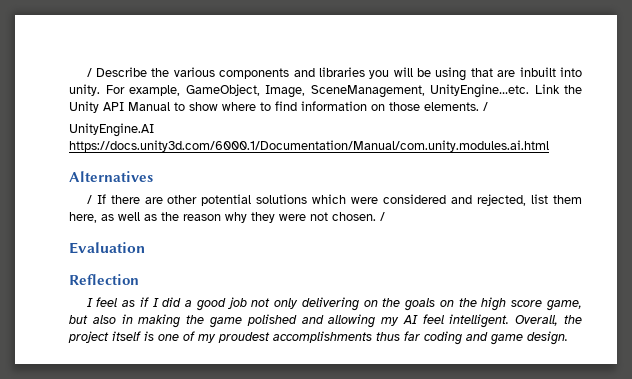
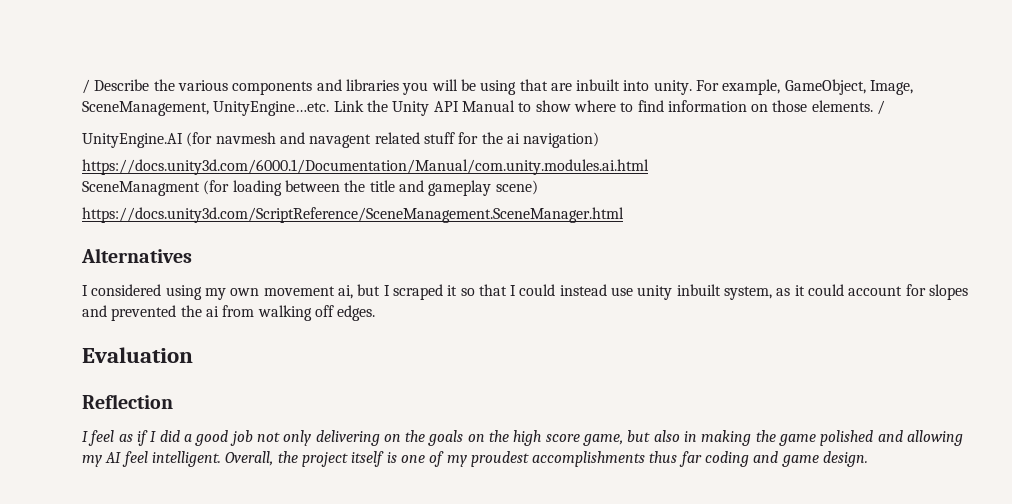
[69,140,549,152] [69,171,153,182] [86,194,583,206] [69,212,385,223] https://docs.unity3d.com/6000.1/Documentation/Manual/com.unity.modules.ai.html // Alternatives // / If there are other potential solutions which were considered and rejected, list them here, as well as the reason why they were not chosen. / -> [186,132,600,148] [82,159,649,175] [82,180,538,196] [82,207,624,223] [81,248,192,263] [82,284,969,300] [82,305,376,321] (for navmesh and navagent related stuff for the ai navigation) // https://docs.unity3d.com/6000.1/Documentation/Manual/com.unity.modules.ai.html // SceneManagment (for loading between the title and gameplay scene) // https://docs.unity3d.com/ScriptReference/SceneManagement.SceneManager.html // Alternatives // I considered using my own movement ai, but I scraped it so that I could instead use unity inbuilt system, as it could account for slopes and prevented the ai from walking off edges.

